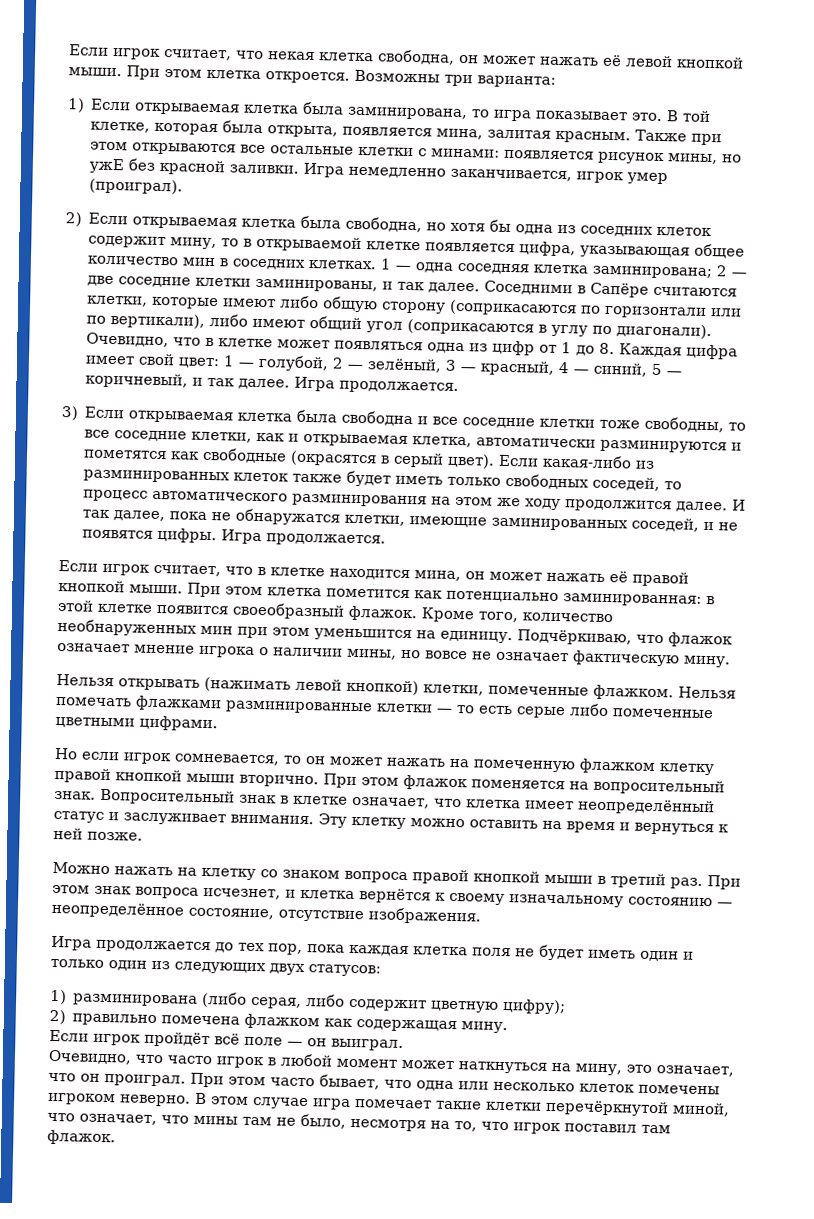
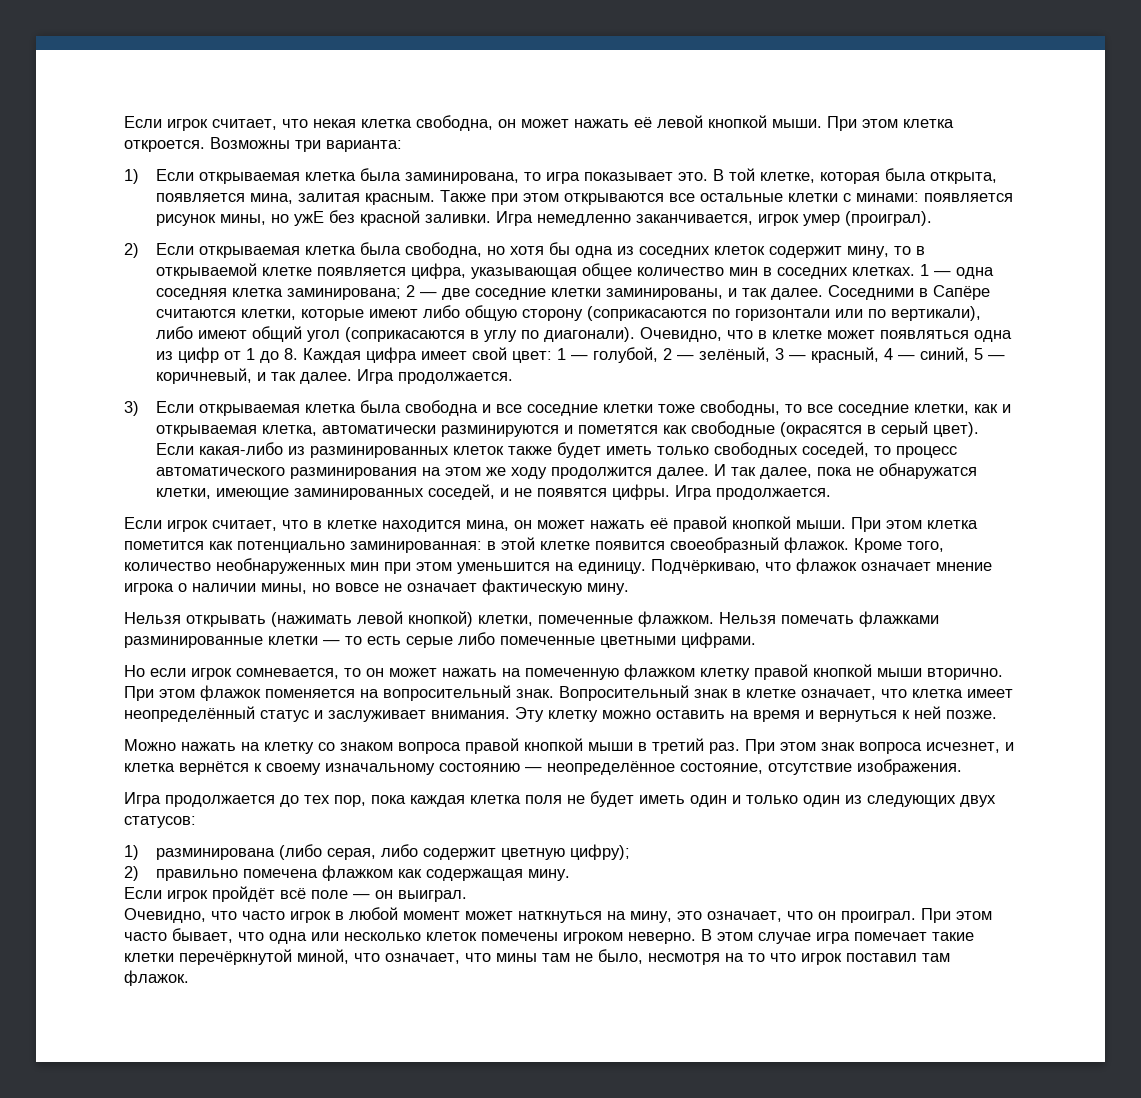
[454,1121,477,1132] то, -> [748,953,765,962] то

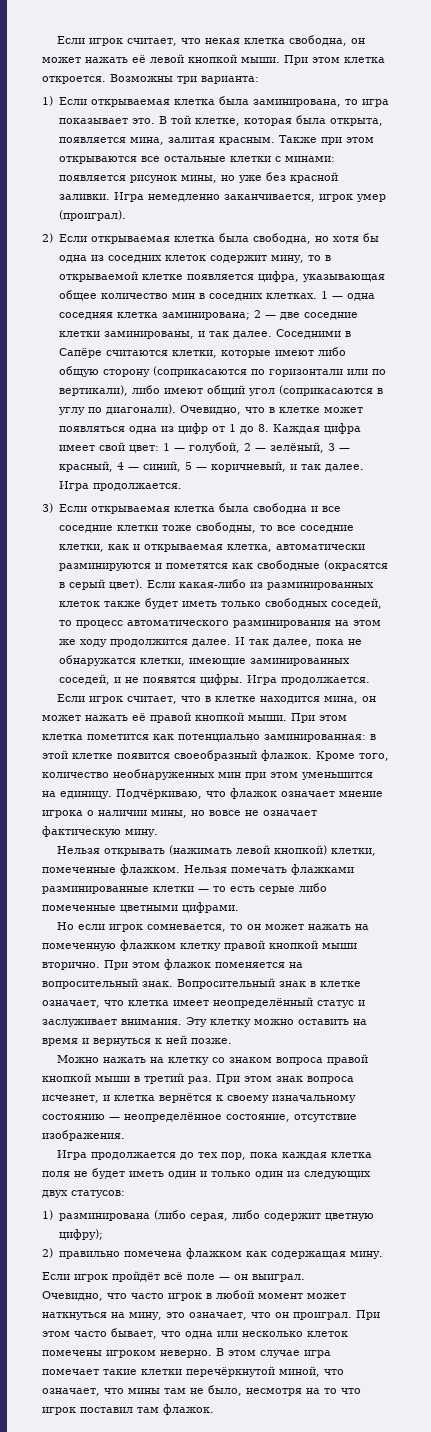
[294,211,325,226] ужЕ -> [238,175,262,183] уже

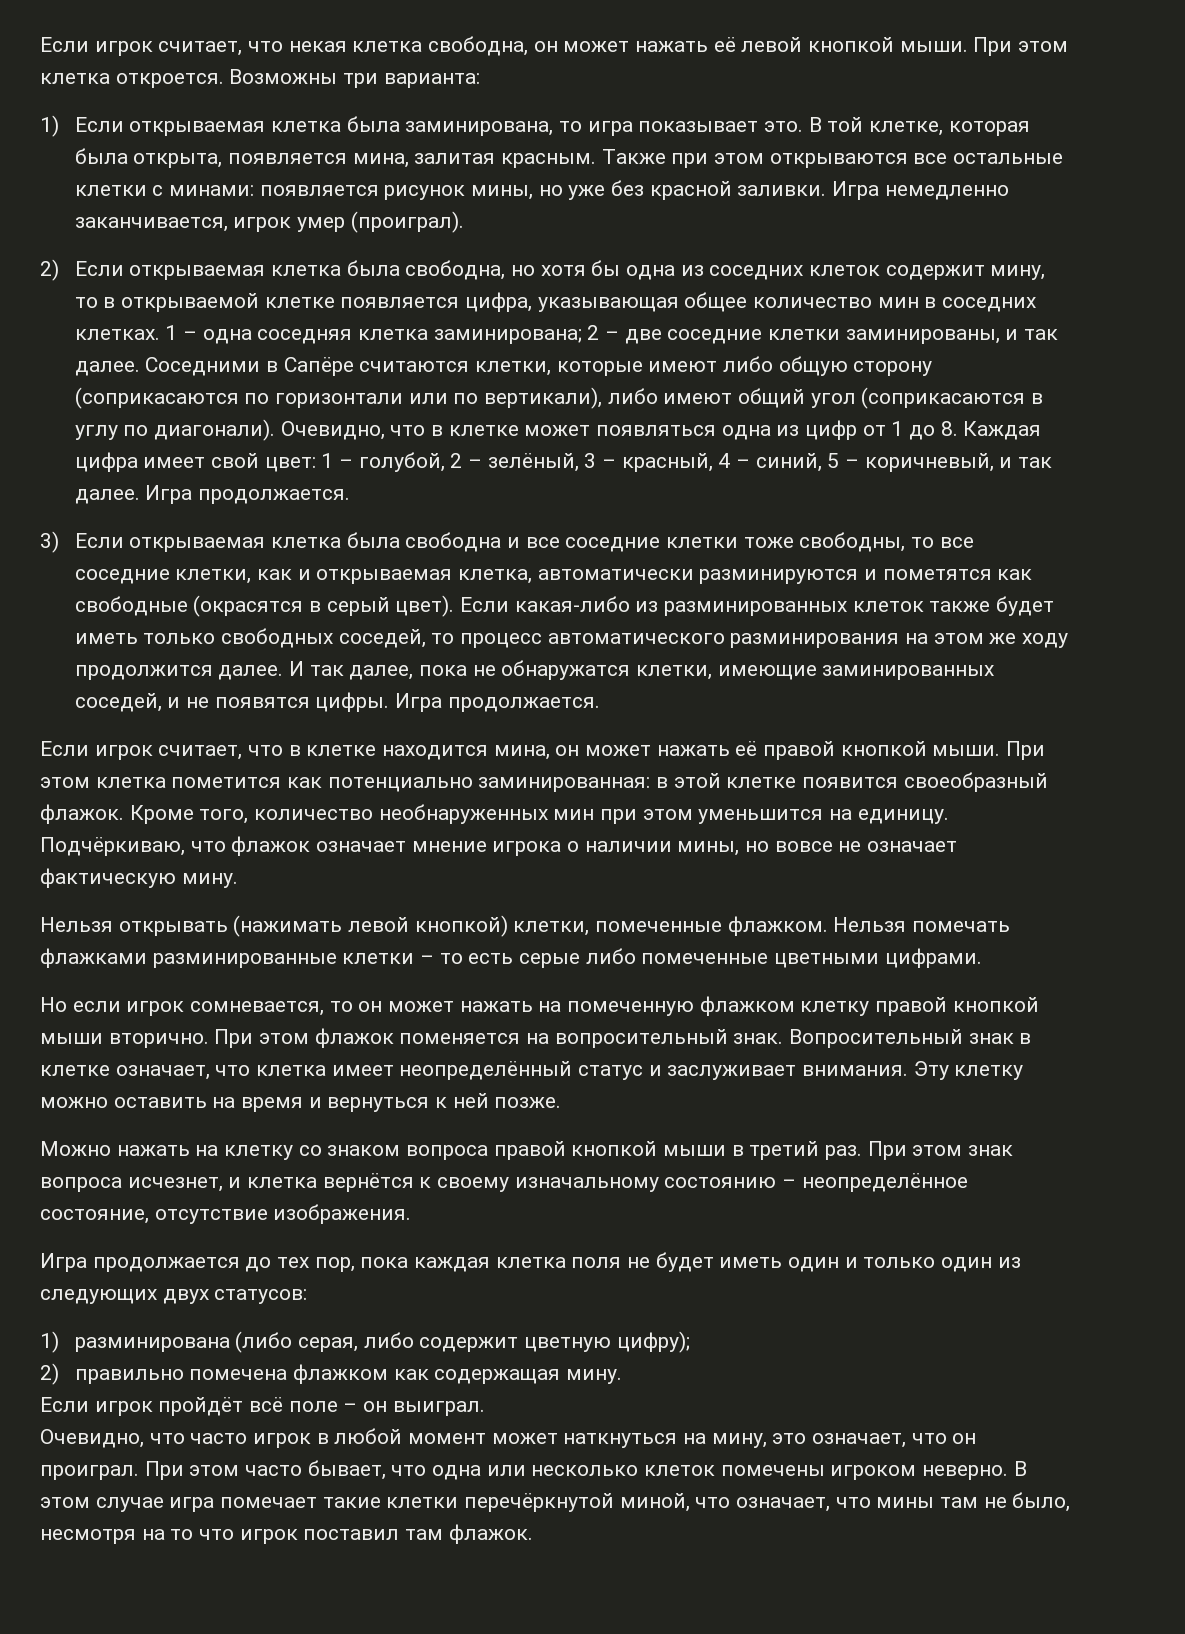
[331,296,343,299] — -> [182,331,197,340] –
[264,315,276,318] — -> [604,331,619,340] –
[173,448,185,451] — -> [338,459,353,468] –
[254,448,266,451] — -> [467,459,482,468] –
[338,448,350,451] — -> [601,459,616,468] –
[127,467,139,470] — -> [735,459,750,468] –
[195,467,207,470] — -> [844,459,859,468] –
[198,889,209,892] — -> [420,955,435,964] –
[109,1117,120,1120] — -> [782,1179,797,1188] –
[219,1277,230,1280] — -> [343,1403,358,1412] –

